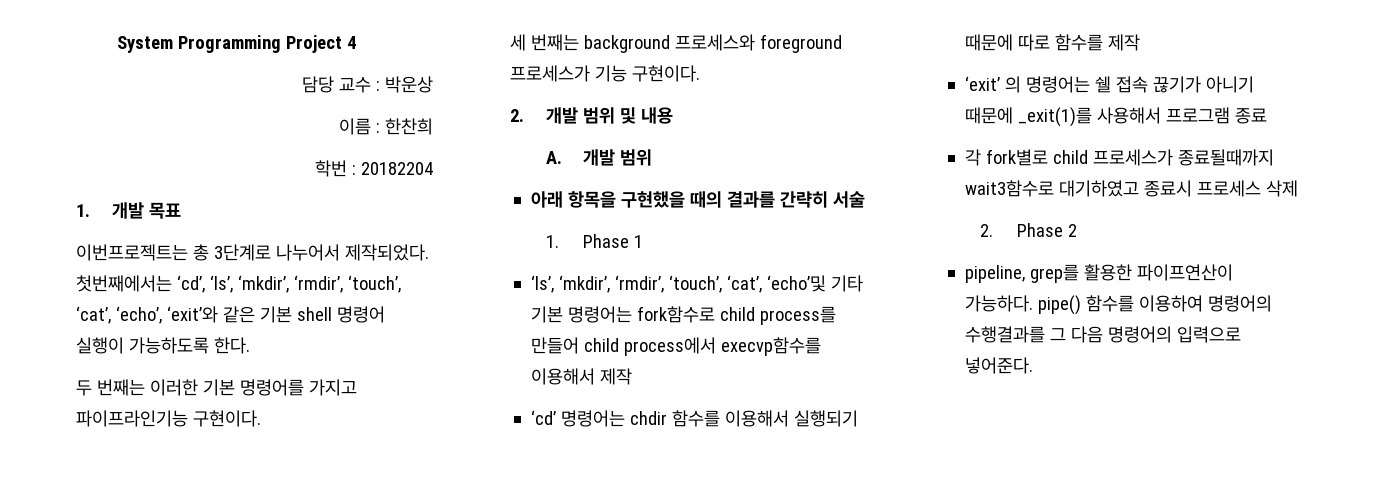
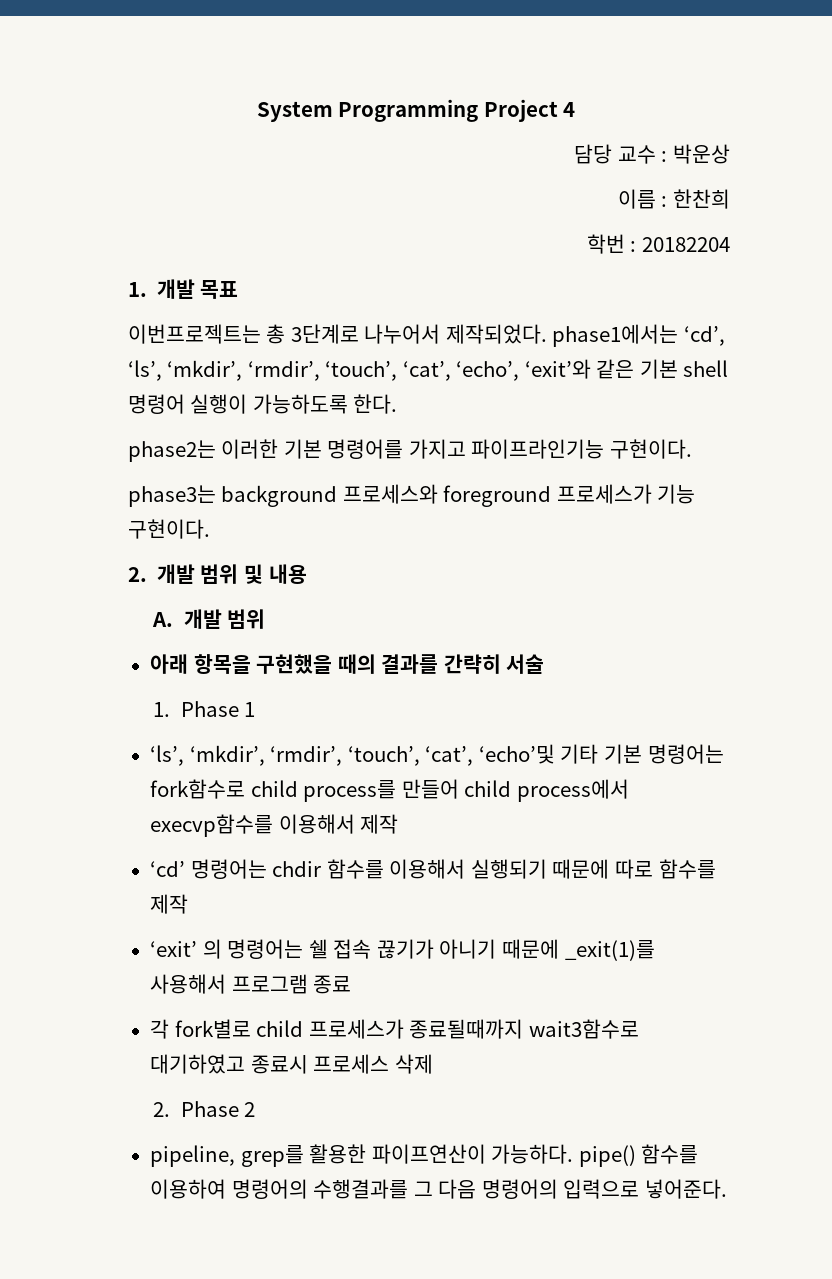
[76,275,173,292] 첫번째에서는 -> [552,324,679,347] phase1에서는
[76,379,146,396] 두 번째는 -> [127,440,216,462] phase2는
[510,34,580,51] 세 번째는 -> [127,485,216,507] phase3는

